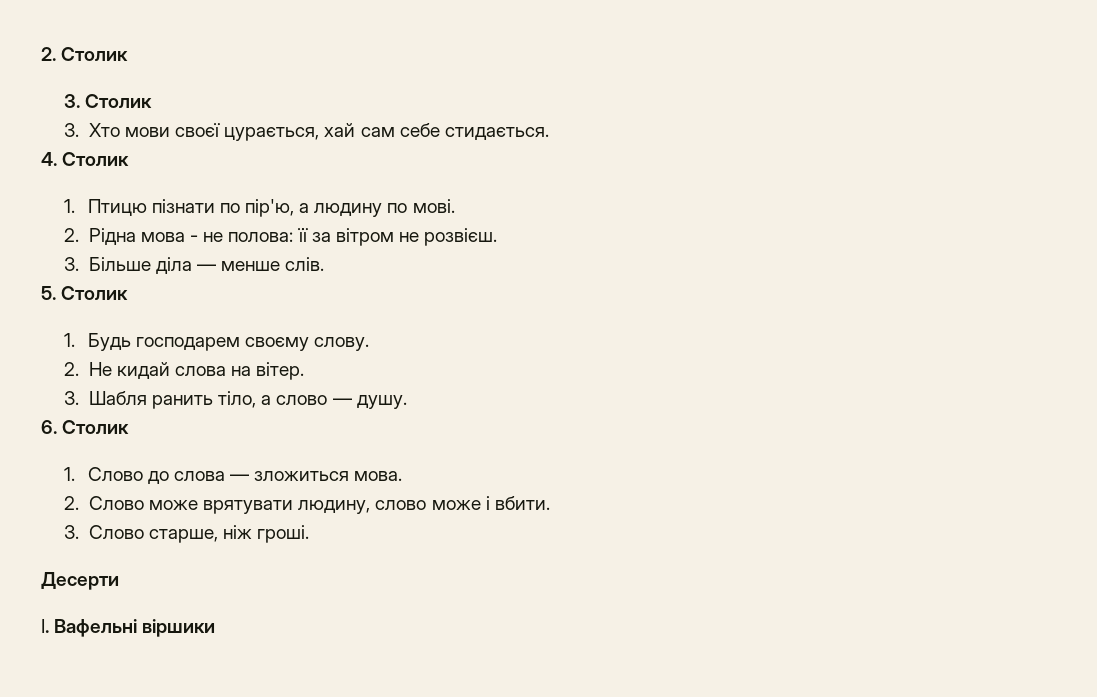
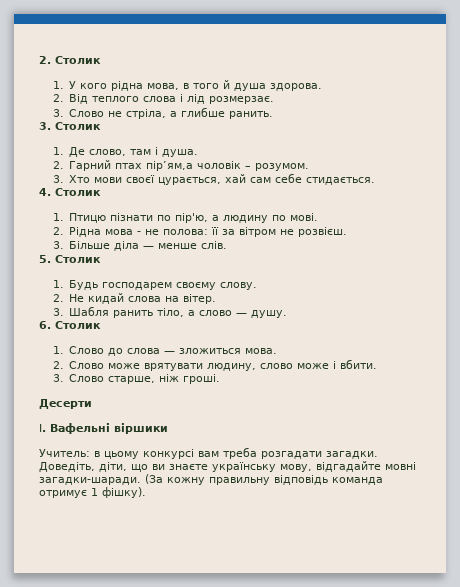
[64,94,153,108] 3. Столик -> [52,80,323,91] [52,94,275,104] [52,107,274,119] [39,122,101,130] [52,147,199,157] [52,160,310,171] 1. У кого рідна мова, в того й душа здорова. // 2. Від теплого слова і лід розмерзає. // 3. Слово не стріла, а глибше ранить. // 3. Столик // 1. Де слово, там і душа. // 2. Гарний птах пір’ям,а чоловік – розумом.
(216, 628) none -> [39,447,378,459] [39,461,416,472] [39,474,383,485] [39,487,146,498] // Учитель: в цьому конкурсі вам треба розгадати загадки. Доведіть, діти, що ви знаєте українську мову, відгадайте мовні загадки-шаради. (За кожну правильну відповідь команда отримує 1 фішку).

